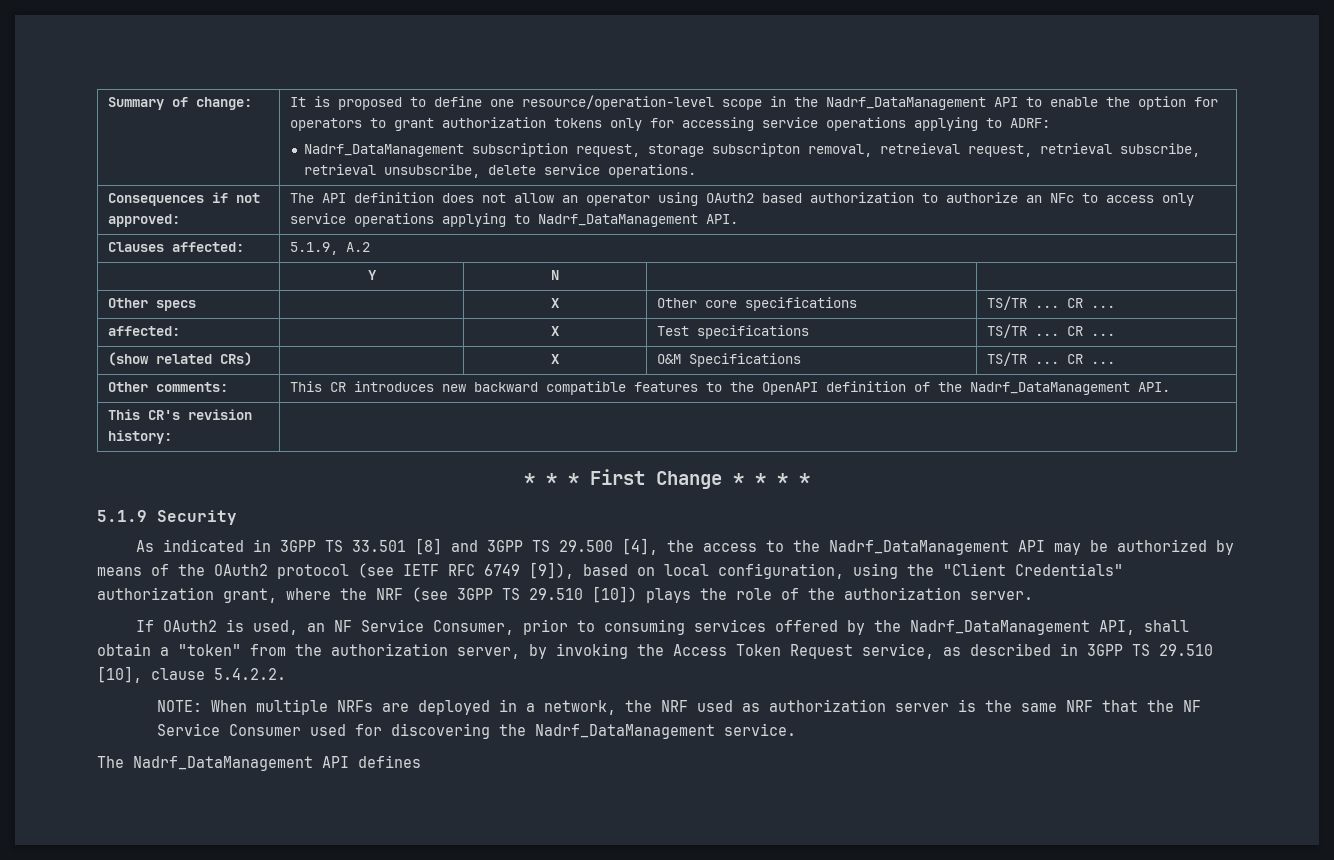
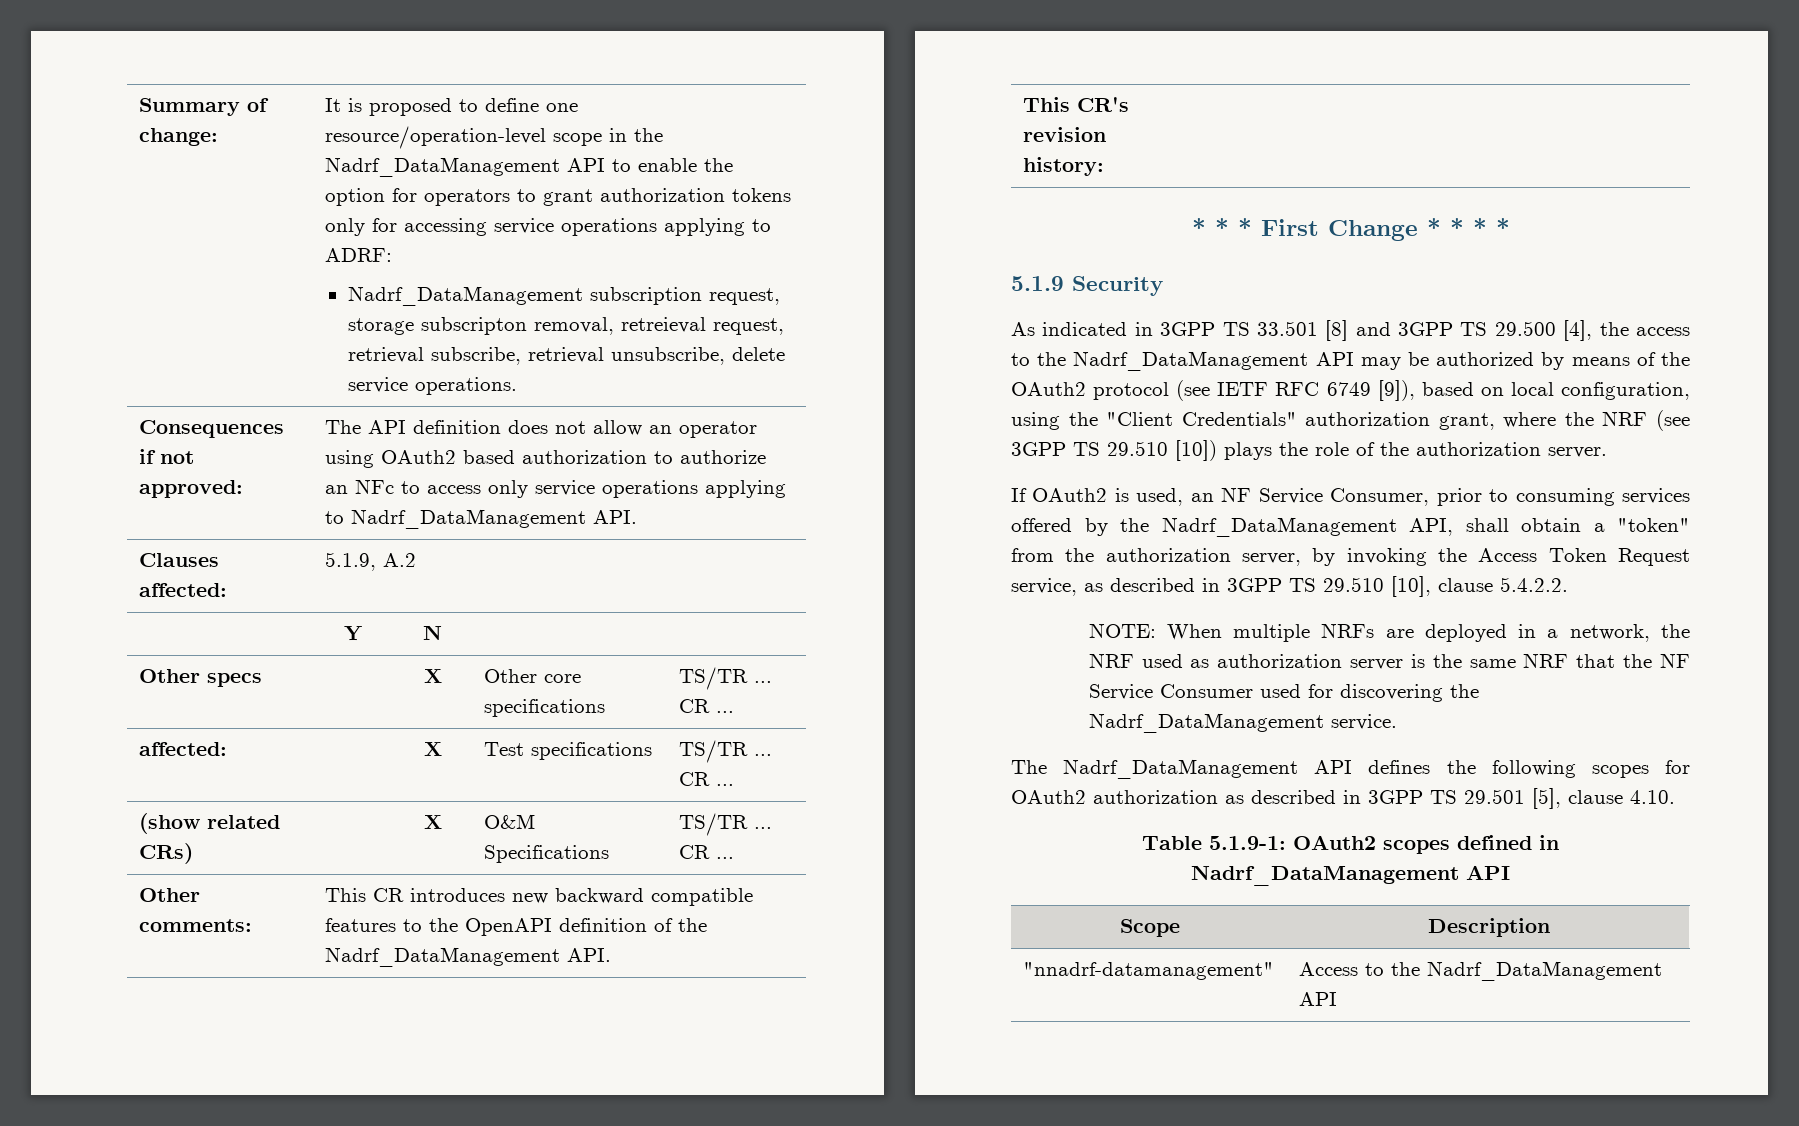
(421, 761) none -> [1446,760,1690,778] [1011,788,1675,809] [1142,835,1559,854] [1191,865,1510,886] [1119,919,1180,937] [1427,918,1550,937] [1023,962,1275,980] [1299,961,1663,981] [1299,992,1338,1006] the following scopes for OAuth2 authorization as described in 3GPP TS 29.501 [5], clause 4.10. // Table 5.1.9-1: OAuth2 scopes defined in Nadrf_DataManagement API // Scope | Description // "nnadrf-datamanagement" | Access to the Nadrf_DataManagement API

